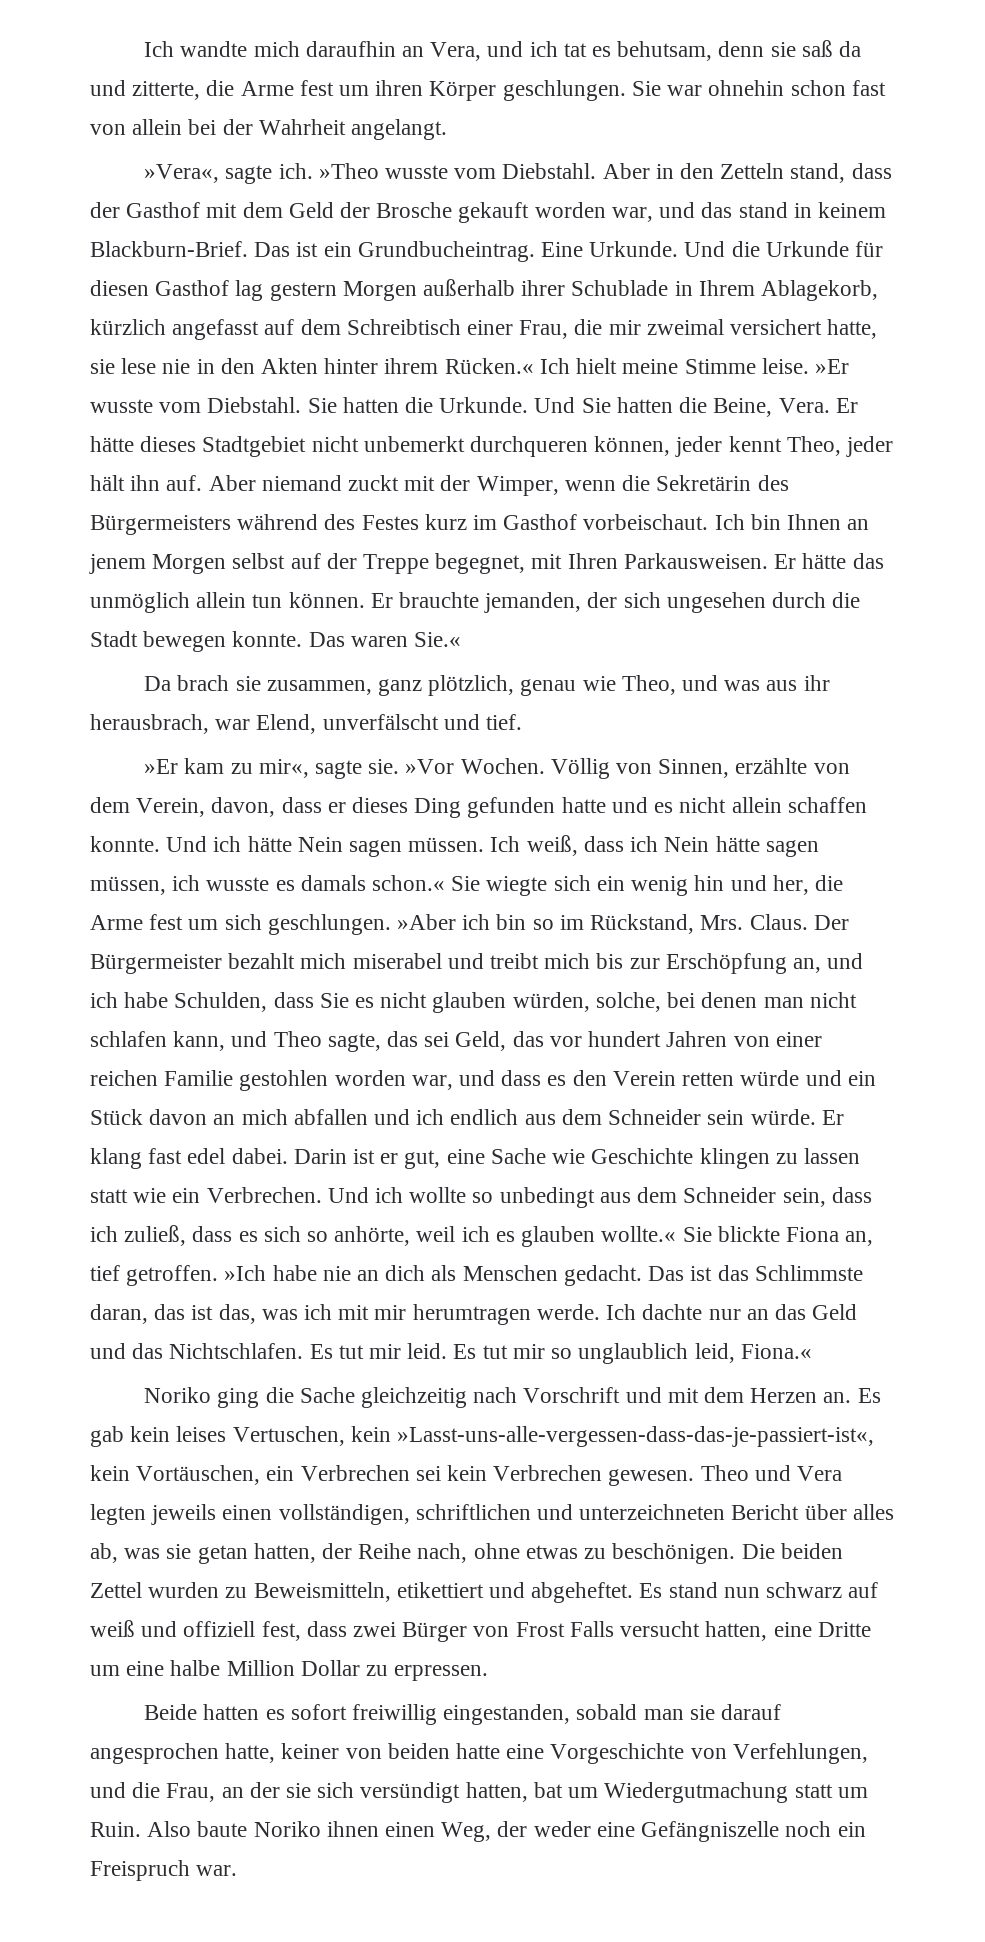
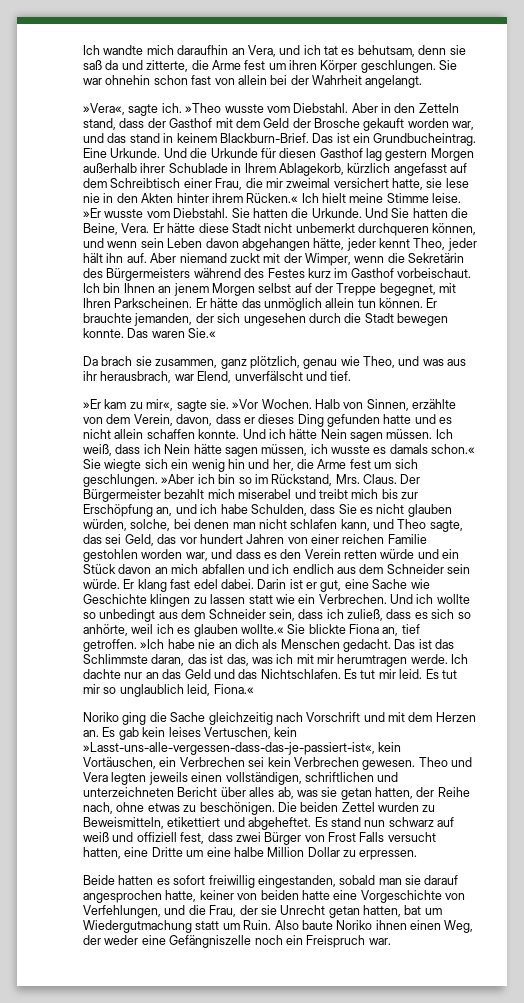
[140,436,307,457] dieses Stadtgebiet -> [198,223,261,233] diese Stadt
(671, 446) none -> [83,238,345,251] und wenn sein Leben davon abgehangen hätte,
[623,553,768,569] Parkausweisen. -> [114,298,193,308] Parkscheinen.
[550,758,610,779] Völlig -> [315,399,340,409] Halb
[221,1787,244,1798] an -> (237, 911) none
[317,1782,461,1803] sich versündigt -> [280,905,360,918] Unrecht getan

